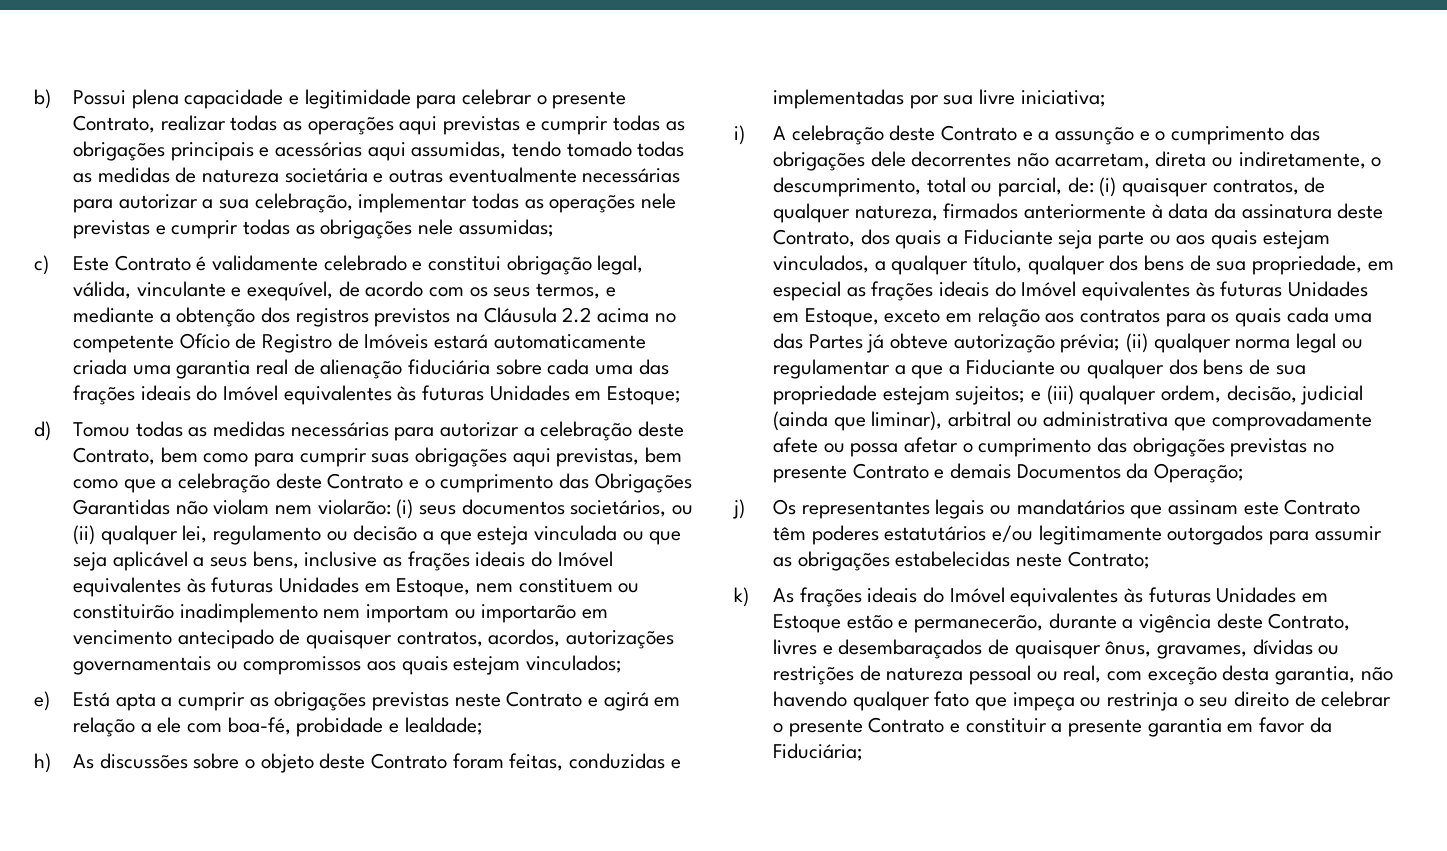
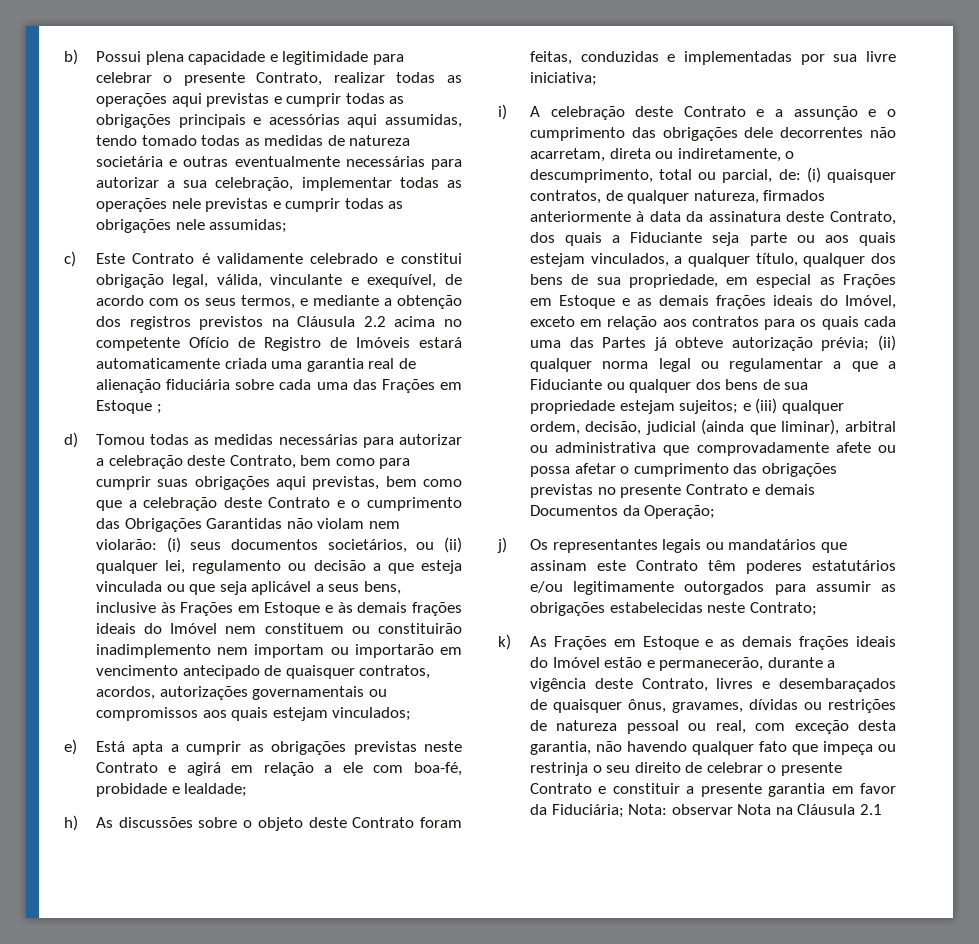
[73,385,682,405] frações ideais do Imóvel equivalentes às futuras Unidades em Estoque; -> [381,379,463,393] [95,400,162,414] Frações em Estoque ;
[383,551,613,571] [73,577,471,597] as frações ideais do Imóvel equivalentes às futuras Unidades em Estoque, -> [160,602,462,616] [95,623,218,634] às Frações em Estoque e às demais frações ideais do Imóvel
[871,281,1369,301] [773,308,879,327] frações ideais do Imóvel equivalentes às futuras Unidades em Estoque, -> [843,274,896,288] [529,295,896,309] Frações em Estoque e as demais frações ideais do Imóvel,
[799,587,1329,607] [773,614,842,633] frações ideais do Imóvel equivalentes às futuras Unidades em Estoque -> [553,636,896,650] [529,657,600,668] Frações em Estoque e as demais frações ideais do Imóvel
(864, 752) none -> [628,804,883,815] Nota: observar Nota na Cláusula 2.1

